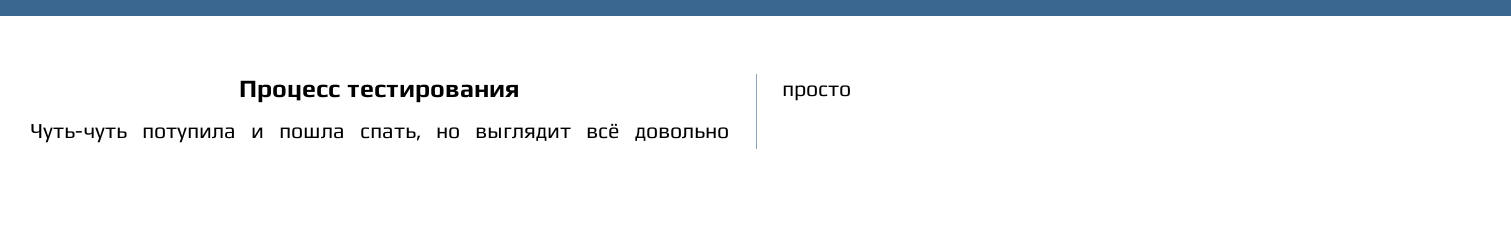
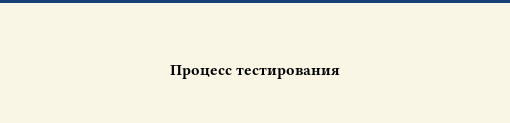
[30,123,729,143] [782,85,851,101] // Чуть-чуть потупила и пошла спать, но выглядит всё довольно просто -> (341, 73) none

